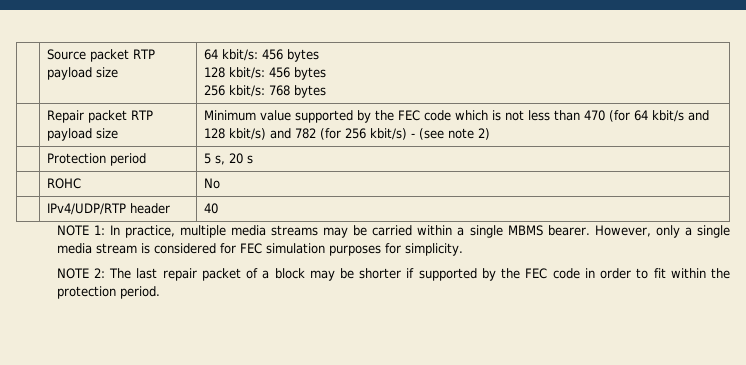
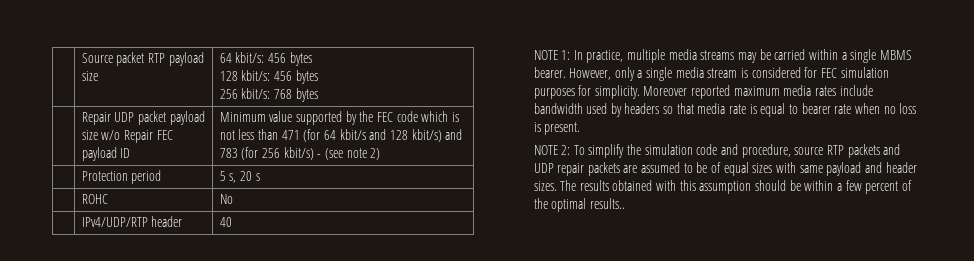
[88,110,154,123] [47,128,119,141] packet RTP payload size -> [114,111,205,125] [81,130,173,143] [81,147,131,161] UDP packet payload size w/o Repair FEC payload ID
[584,110,606,121] 470 -> [281,130,300,140] 471
[295,128,317,139] 782 -> [219,148,238,158] 783
[56,268,730,281] [56,286,160,299] // NOTE 2: The last repair packet of a block may be shorter if supported by the FEC code in order to fit within the protection period. -> [643,85,873,99] [533,103,917,117] [533,122,581,135] [533,144,901,158] [533,162,917,176] [533,180,912,194] [533,198,625,212] Moreover reported maximum media rates include bandwidth used by headers so that media rate is equal to bearer rate when no loss is present. // NOTE 2: To simplify the simulation code and procedure, source RTP packets and UDP repair packets are assumed to be of equal sizes with same payload and header sizes. The results obtained with this assumption should be within a few percent of the optimal results..

